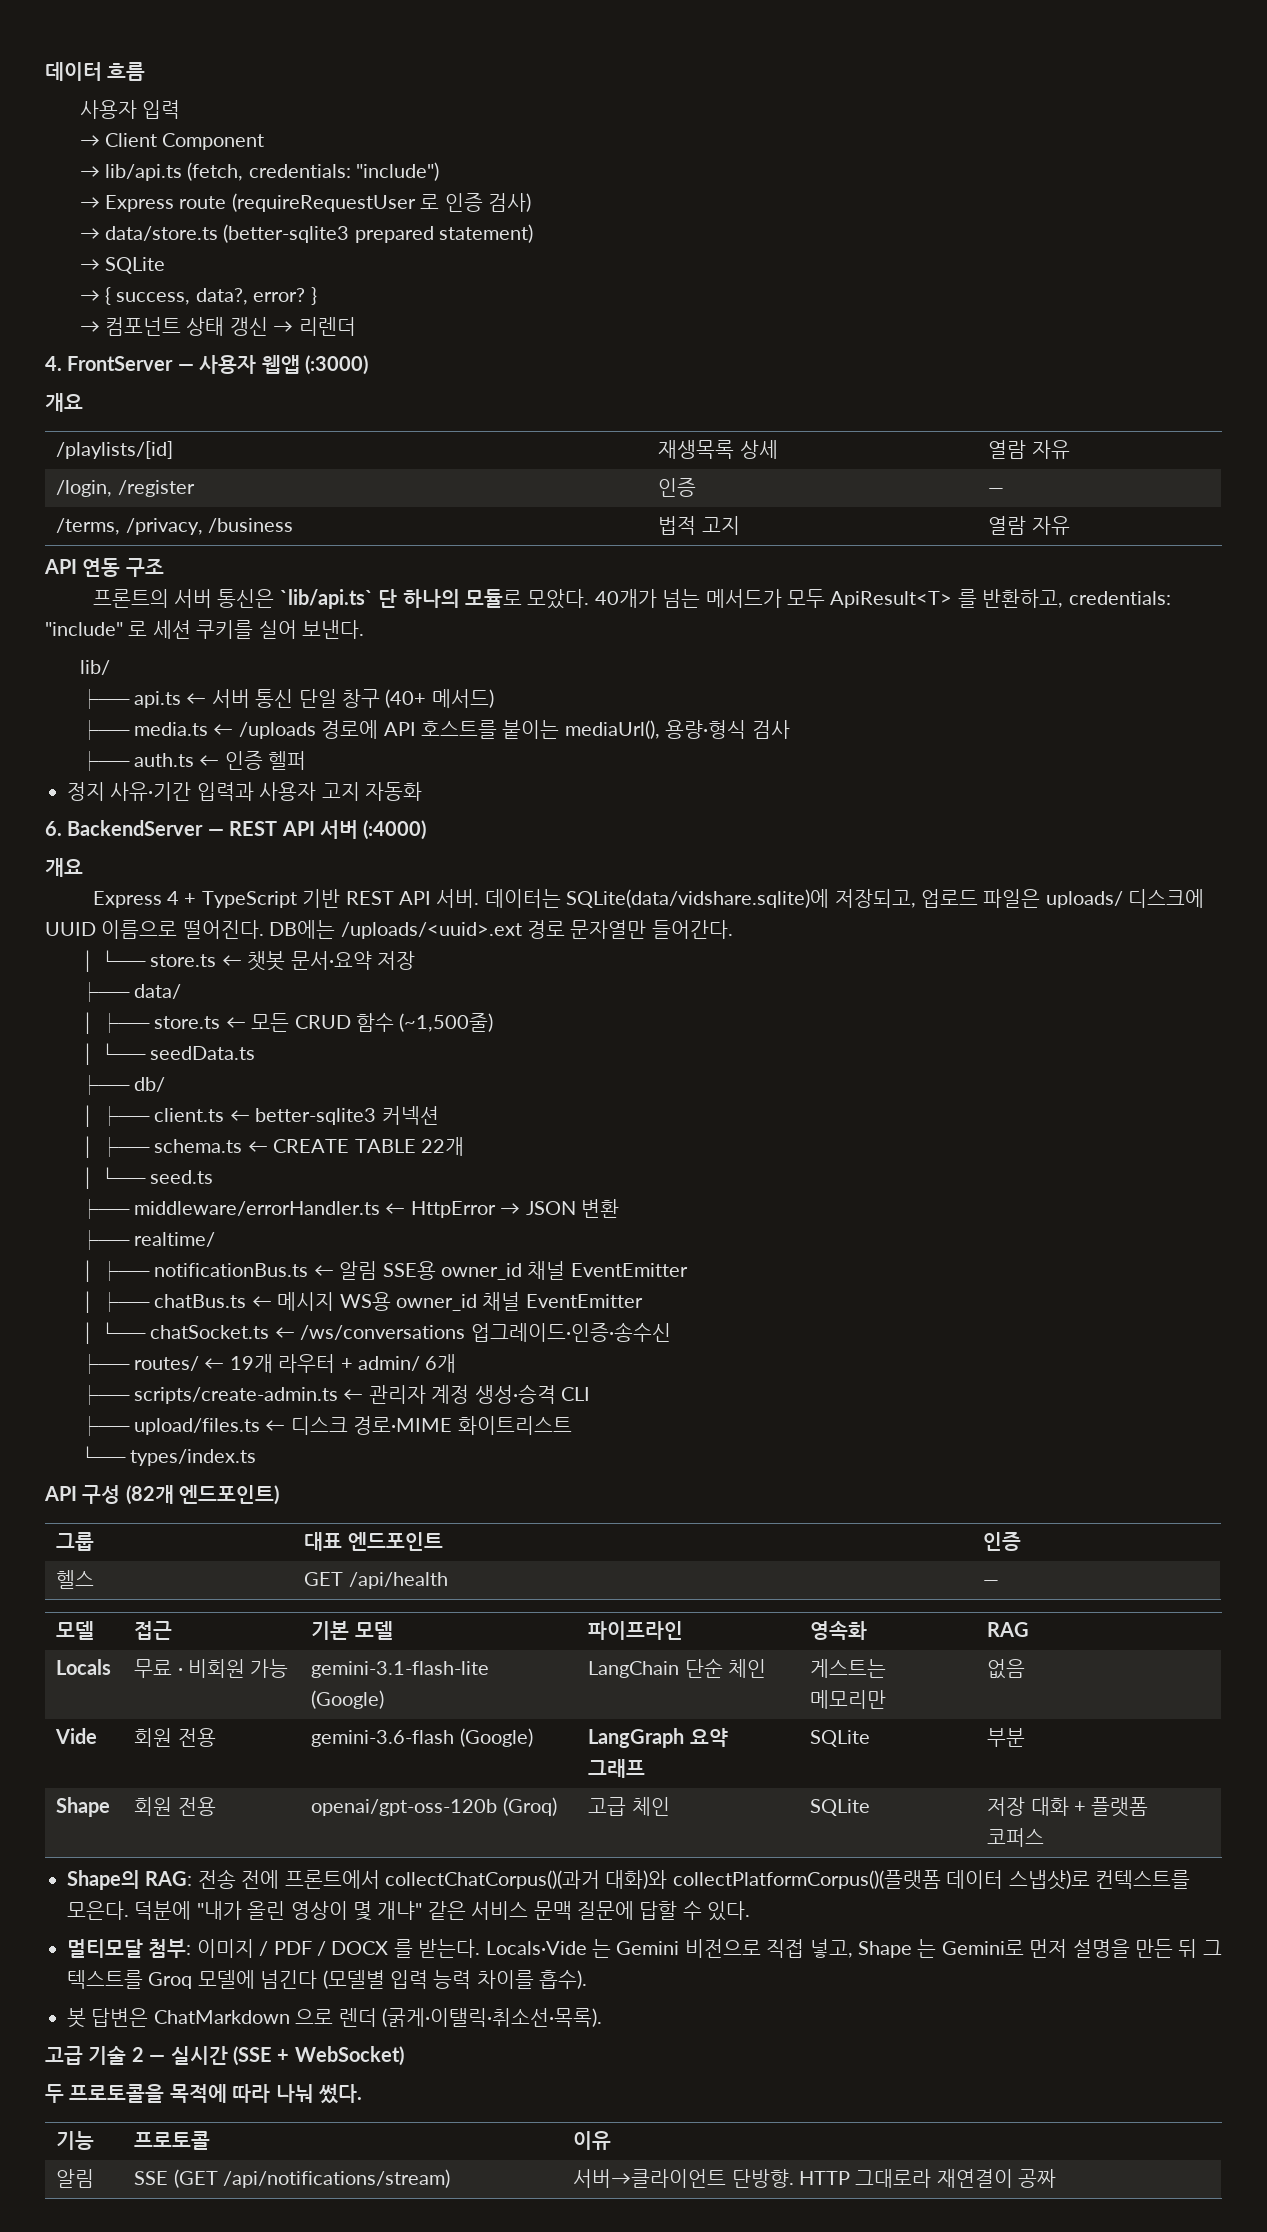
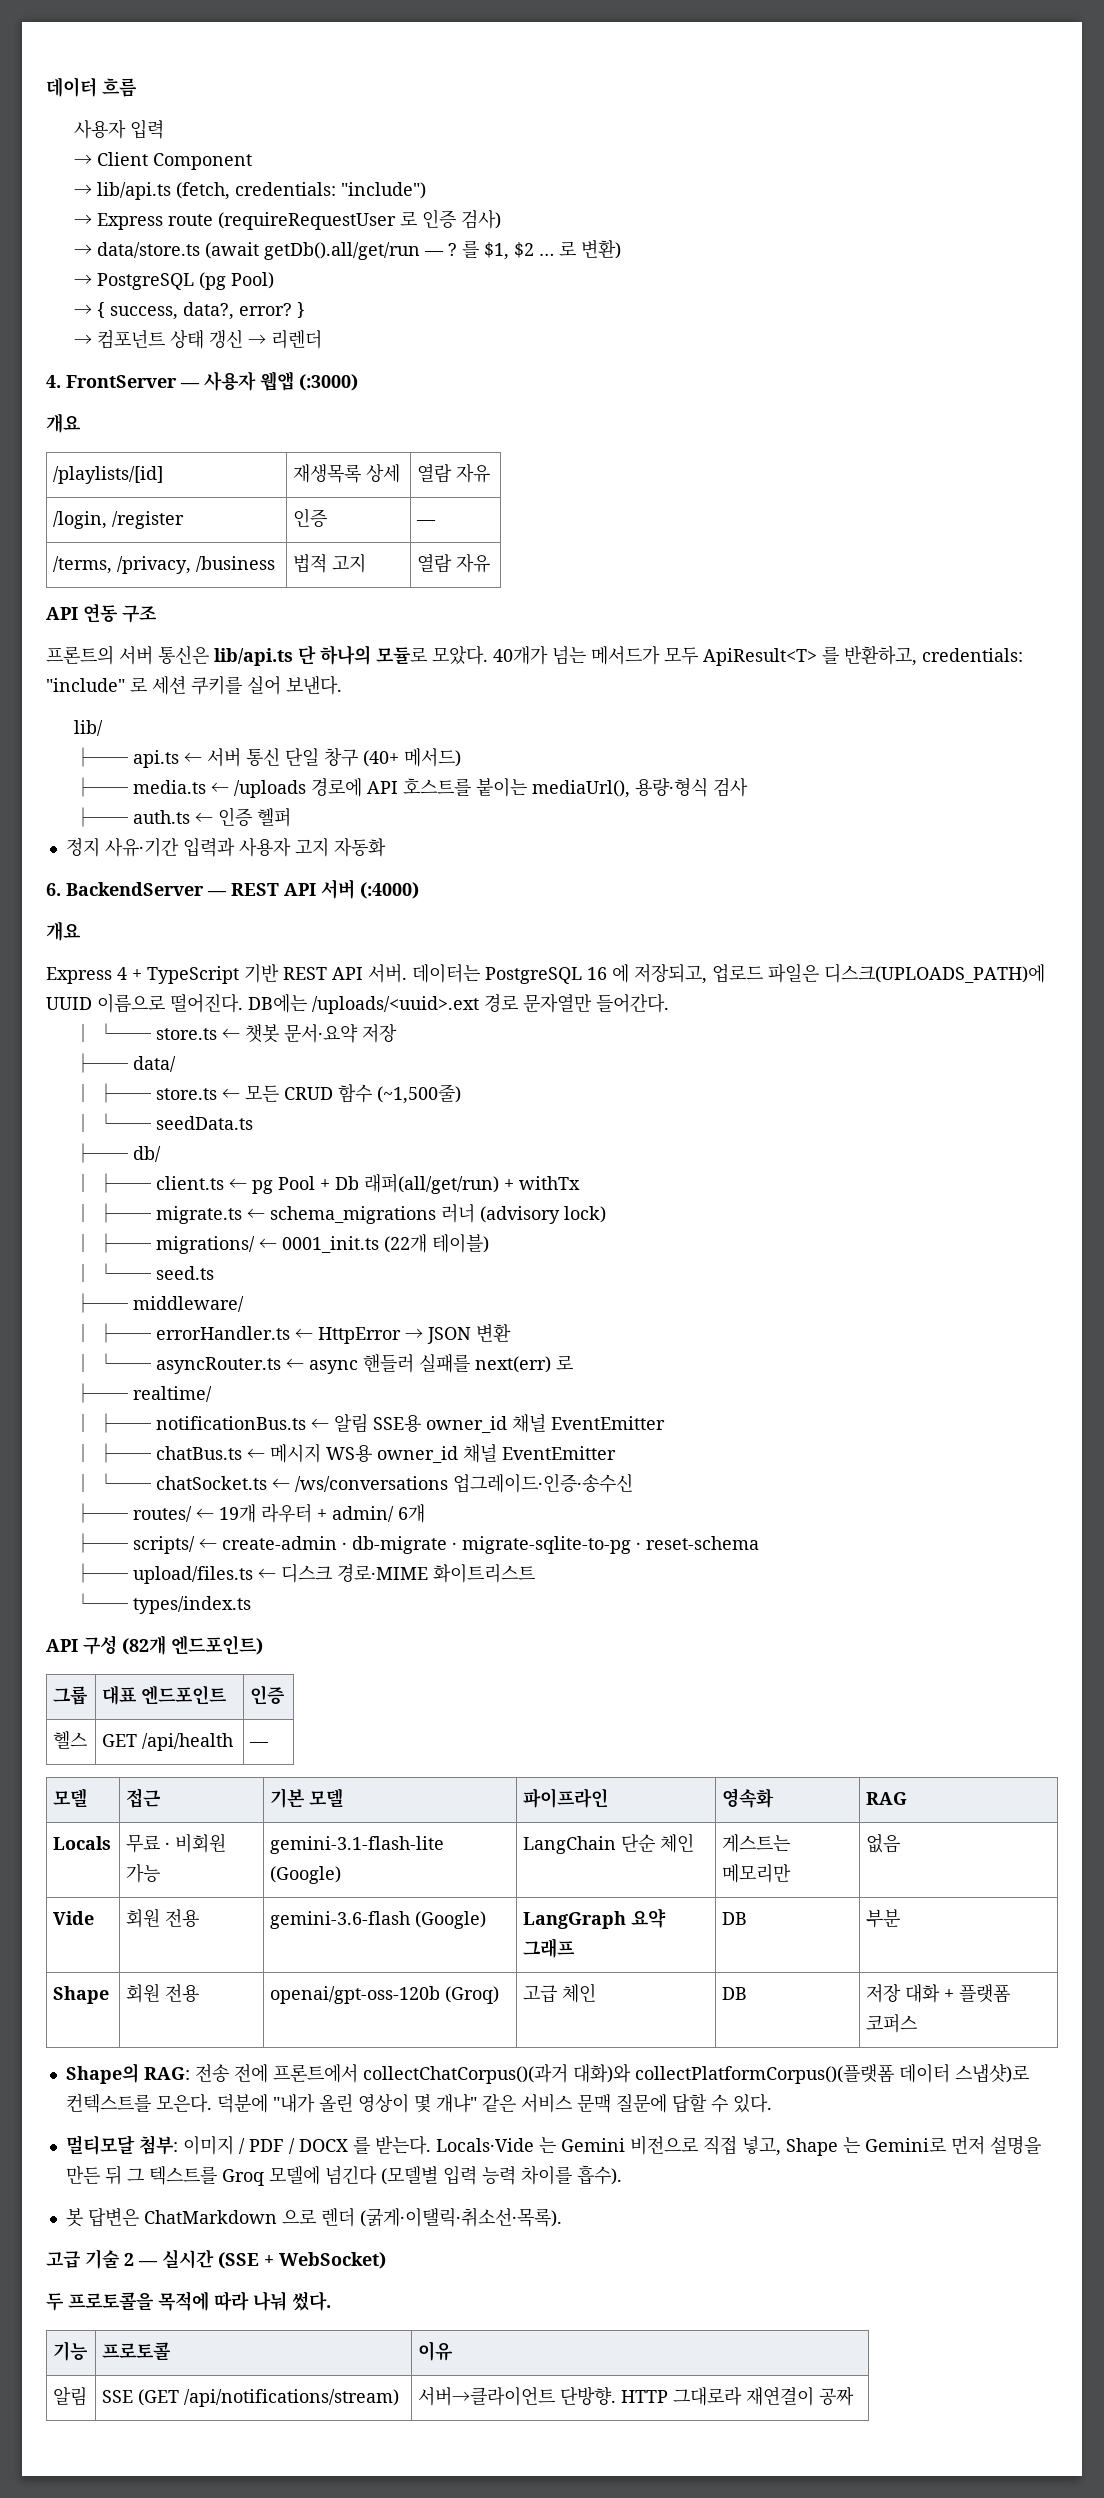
[223,224,534,243] [79,257,165,274] (better-sqlite3 prepared statement) // → SQLite -> [204,240,621,260] [73,272,274,290] (await getDb().all/get/run — ? 를 $1, $2 … 로 변환) // → PostgreSQL (pg Pool)
[279,589,373,609] `lib/api.ts` -> [214,648,293,666] lib/api.ts
[566,889,830,908] SQLite(data/vidshare.sqlite)에 -> [485,964,629,984] PostgreSQL 16 에
[1045,889,1205,908] uploads/ 디스크에 -> [824,963,1045,983] 디스크(UPLOADS_PATH)에
[255,1106,439,1125] [79,1136,464,1158] better-sqlite3 커넥션 // │ ├── schema.ts ← CREATE TABLE 22개 -> [251,1174,580,1194] [73,1203,606,1224] [73,1233,489,1254] pg Pool + Db 래퍼(all/get/run) + withTx // │ ├── migrate.ts ← schema_migrations 러너 (advisory lock) // │ ├── migrations/ ← 0001_init.ts (22개 테이블)
[133,1201,380,1216] middleware/errorHandler.ts -> [132,1296,244,1312] [73,1323,290,1343] middleware/ // │ ├── errorHandler.ts
(619, 1208) none -> [73,1353,573,1374] // │ └── asyncRouter.ts ← async 핸들러 실패를 next(err) 로
[133,1384,590,1404] scripts/create-admin.ts ← 관리자 계정 생성·승격 CLI -> [132,1536,759,1554] scripts/ ← create-admin · db-migrate · migrate-sqlite-to-pg · reset-schema
[810,1730,871,1747] SQLite -> [722,1912,748,1925] DB
[810,1799,871,1816] SQLite -> [722,1987,748,2000] DB

